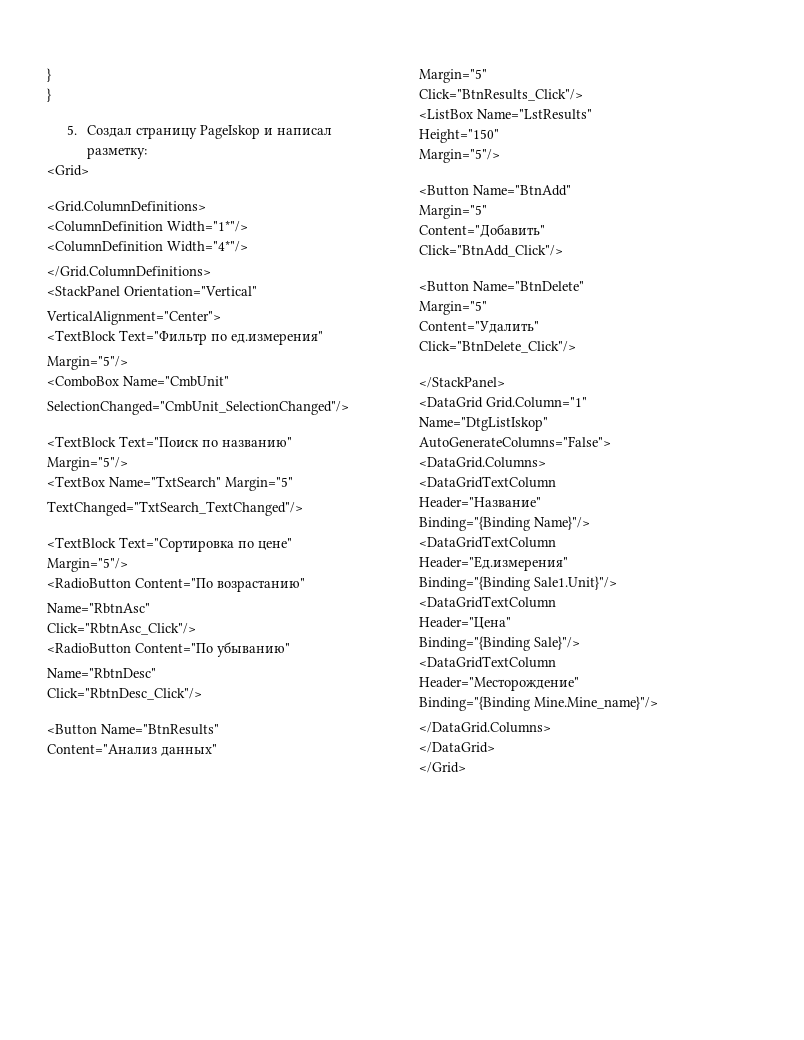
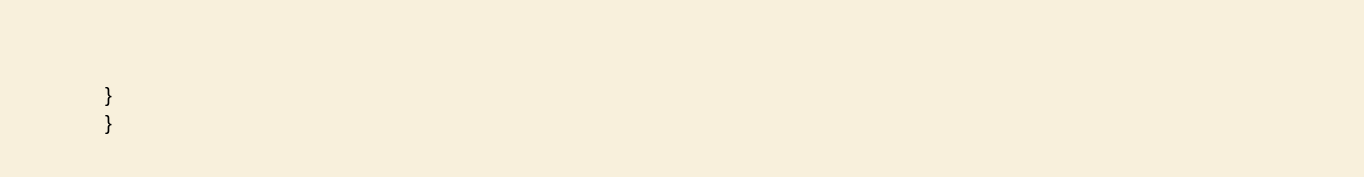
[66,125,332,139] [86,147,147,159] [47,165,89,176] [47,201,206,212] [47,220,248,232] [47,240,248,252] [47,266,211,277] [47,286,257,296] [46,311,221,325] [47,330,323,345] [47,356,128,370] [47,376,229,387] [47,401,349,415] [47,436,292,447] [47,457,128,471] [47,476,293,491] [47,501,303,516] [47,537,292,552] [47,558,128,572] [47,578,305,592] [47,603,150,614] [47,623,196,635] [47,642,290,657] [47,668,156,679] [47,688,202,700] [47,724,219,735] [47,744,217,756] [419,69,487,83] [419,89,583,101] [419,109,592,120] [419,129,499,143] [419,149,500,163] [419,185,571,196] [419,205,487,219] [419,224,545,238] [419,245,563,257] [419,281,584,292] [419,301,487,315] [419,321,539,333] [419,341,576,353] [419,377,505,388] [419,397,587,408] [419,417,548,431] [419,436,611,448] [419,457,546,468] [419,476,556,488] [419,497,541,508] [419,516,590,531] [419,536,556,548] [419,556,568,571] [419,576,617,591] [419,596,556,608] [419,617,511,630] [419,636,580,651] [419,656,556,668] [419,677,579,691] [419,696,658,711] [419,722,551,733] [419,742,495,753] [419,762,466,773] // 5. Создал страницу PageIskop и написал разметку: // <Grid> // <Grid.ColumnDefinitions> // <ColumnDefinition Width="1*"/> // <ColumnDefinition Width="4*"/> // </Grid.ColumnDefinitions> // <StackPanel Orientation="Vertical" // VerticalAlignment="Center"> // <TextBlock Text="Фильтр по ед.измерения" // Margin="5"/> // <ComboBox Name="CmbUnit" // SelectionChanged="CmbUnit_SelectionChanged"/> // <TextBlock Text="Поиск по названию" // Margin="5"/> // <TextBox Name="TxtSearch" Margin="5" // TextChanged="TxtSearch_TextChanged"/> // <TextBlock Text="Сортировка по цене" // Margin="5"/> // <RadioButton Content="По возрастанию" // Name="RbtnAsc" // Click="RbtnAsc_Click"/> // <RadioButton Content="По убыванию" // Name="RbtnDesc" // Click="RbtnDesc_Click"/> // <Button Name="BtnResults" // Content="Анализ данных" // Margin="5" // Click="BtnResults_Click"/> // <ListBox Name="LstResults" // Height="150" // Margin="5"/> // <Button Name="BtnAdd" // Margin="5" // Content="Добавить" // Click="BtnAdd_Click"/> // <Button Name="BtnDelete" // Margin="5" // Content="Удалить" // Click="BtnDelete_Click"/> // </StackPanel> // <DataGrid Grid.Column="1" // Name="DtgListIskop" // AutoGenerateColumns="False"> // <DataGrid.Columns> // <DataGridTextColumn // Header="Название" // Binding="{Binding Name}"/> // <DataGridTextColumn // Header="Ед.измерения" // Binding="{Binding Sale1.Unit}"/> // <DataGridTextColumn // Header="Цена" // Binding="{Binding Sale}"/> // <DataGridTextColumn // Header="Месторождение" // Binding="{Binding Mine.Mine_name}"/> // </DataGrid.Columns> // </DataGrid> // </Grid> -> (112, 124) none

